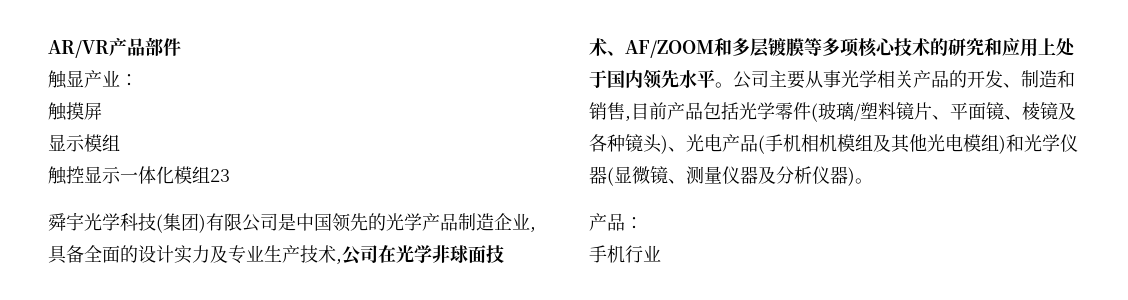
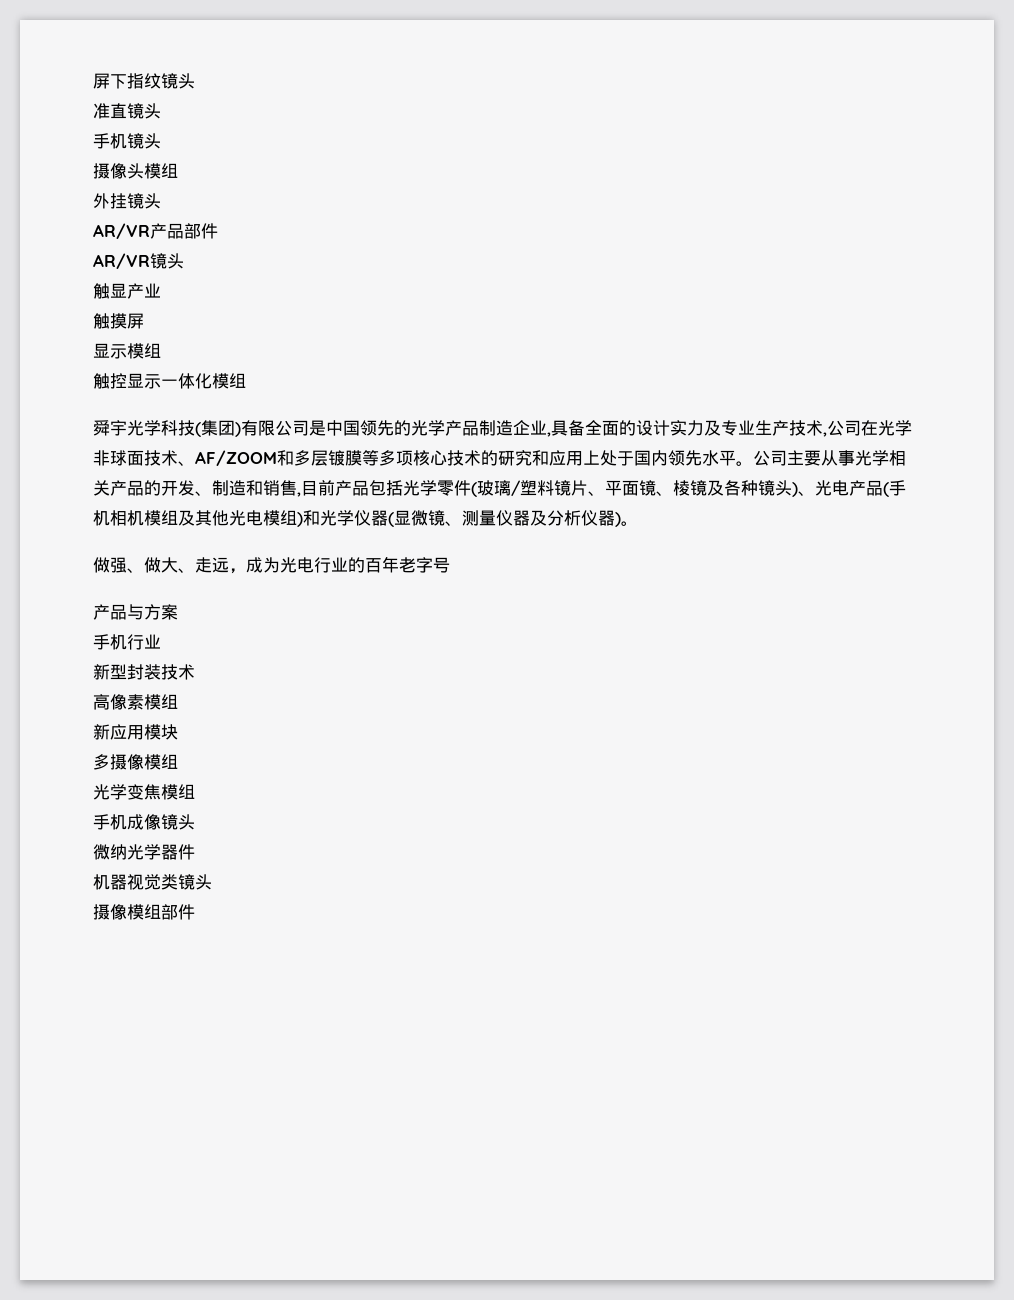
(48, 49) none -> [93,73,195,89] [93,103,161,119] [93,133,161,149] [93,163,178,179] [93,193,161,209] 屏下指纹镜头 // 准直镜头 // 手机镜头 // 摄像头模组 // 外挂镜头 //
(181, 47) none -> [93,253,184,269] // AR/VR镜头
[120,74,138,86] ： -> (161, 290) none
[210,169,230,182] 23 -> (246, 380) none
[589,213,643,231] // 产品： -> [93,556,450,574] [93,604,178,620] // 做强、做大、走远，成为光电行业的百年老字号 // 产品与方案
(661, 253) none -> [93,664,195,680] [93,694,178,710] [93,724,178,740] [93,754,178,770] [93,784,195,800] [93,814,195,830] [93,844,195,860] [93,874,212,890] [93,904,195,920] // 新型封装技术 // 高像素模组 // 新应用模块 // 多摄像模组 // 光学变焦模组 // 手机成像镜头 // 微纳光学器件 // 机器视觉类镜头 // 摄像模组部件

